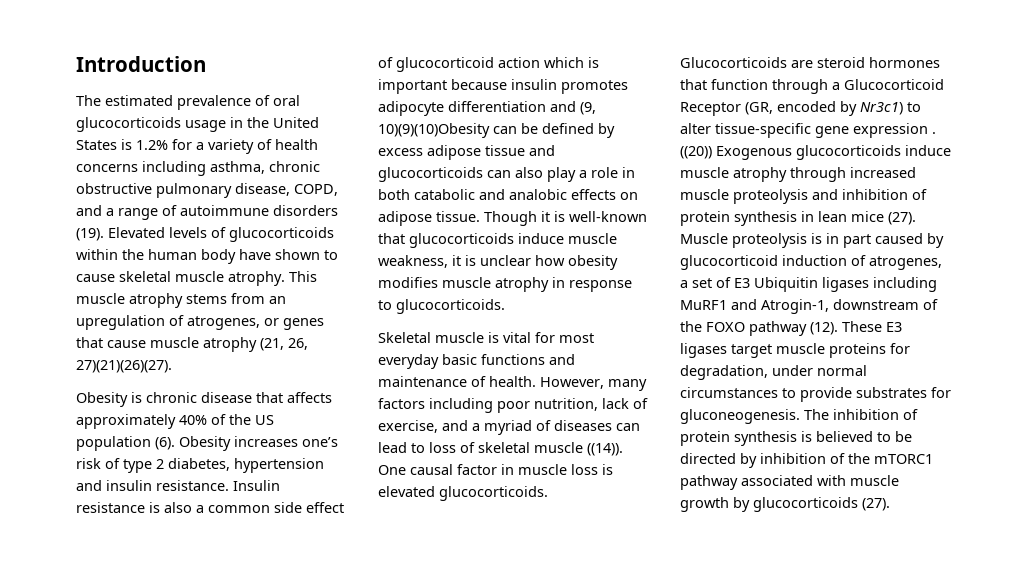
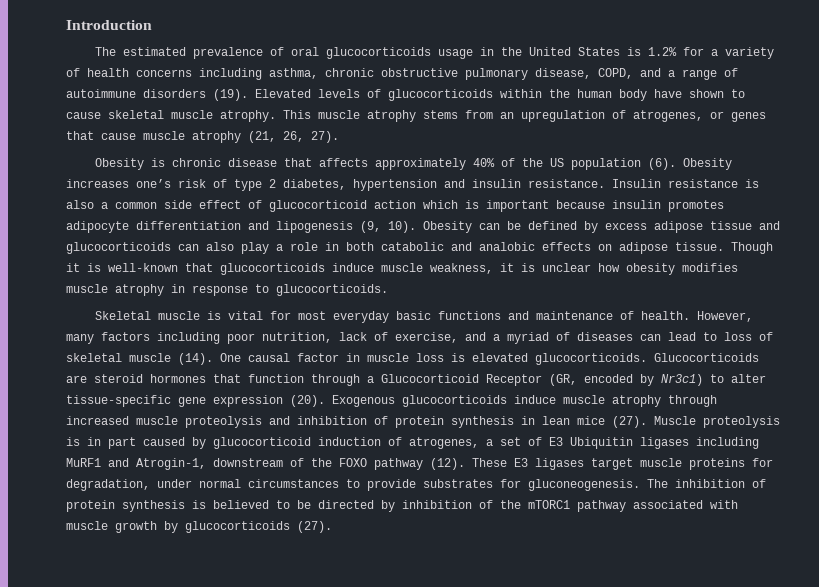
[76,360,172,373] 27)(21)(26)(27). -> [311,131,339,143] 27).
[580,102,596,115] [378,123,490,138] (9, 10)(9)(10)Obesity -> [276,221,472,233] lipogenesis (9, 10). Obesity
[587,443,623,456] ((14)). -> [178,353,213,365] (14).
[932,132,936,134] [680,146,712,159] . ((20)) -> [290,395,325,407] (20).

